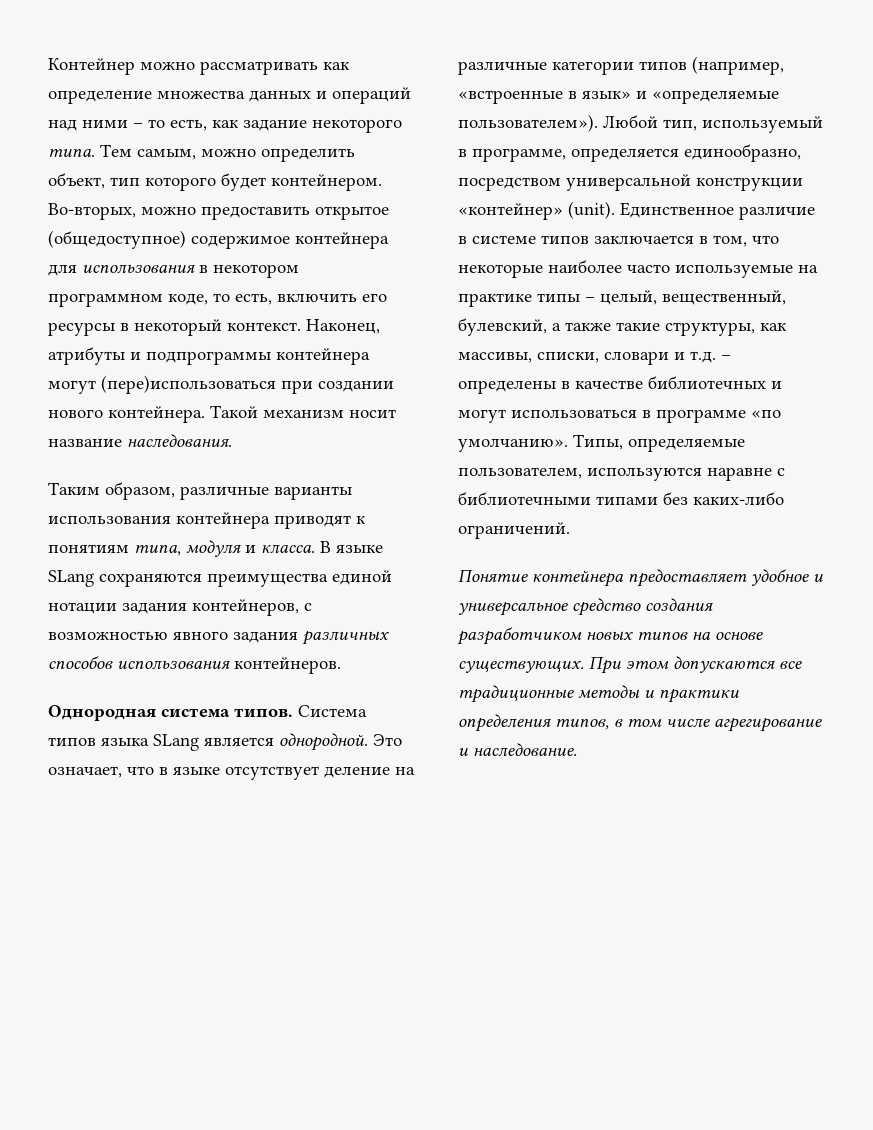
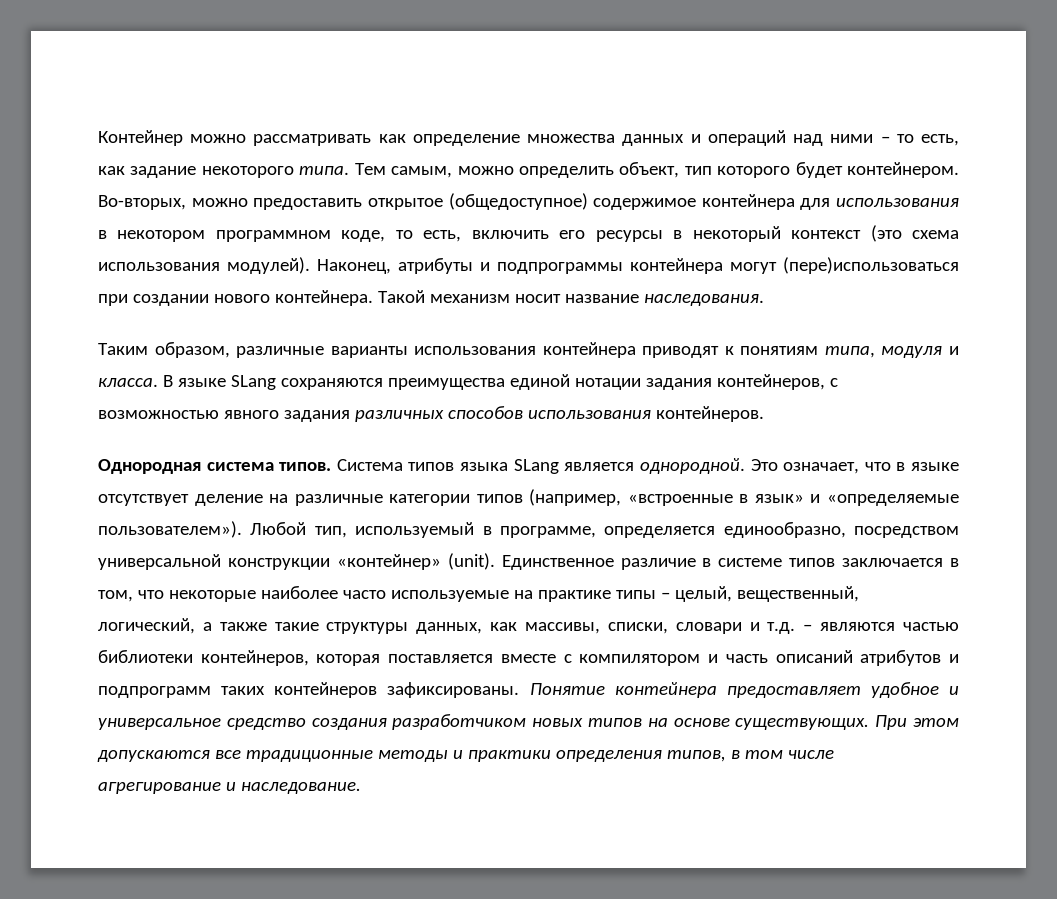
[227,322,301,331] контекст. -> [791,225,959,242] [98,257,310,274] контекст (это схема использования модулей).
[458,318,547,336] булевский, -> [98,618,195,634] логический,
[665,322,755,336] структуры, -> [326,622,483,634] структуры данных,
[458,376,782,394] [458,409,781,423] [458,434,745,452] [458,467,785,481] [458,492,784,505] [458,522,570,539] определены в качестве библиотечных и могут использоваться в программе «по умолчанию». Типы, определяемые пользователем, используются наравне с библиотечными типами без каких-либо ограничений. // -> [820,622,960,631] [98,650,960,666] [98,682,520,698] являются частью библиотеки контейнеров, которая поставляется вместе с компилятором и часть описаний атрибутов и подпрограмм таких контейнеров зафиксированы.

